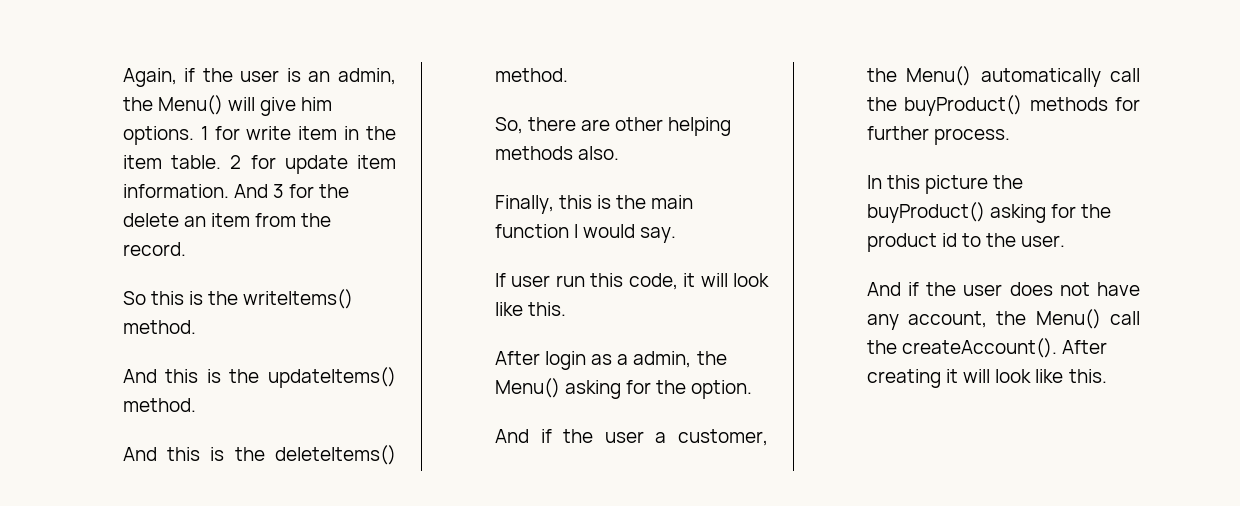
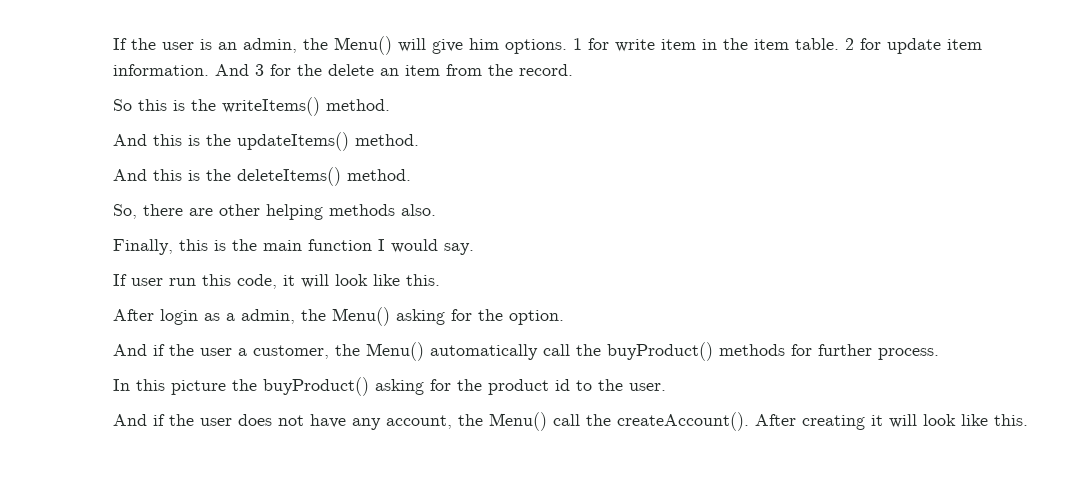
[122,68,196,87] Again, if -> [112,38,127,50] If

